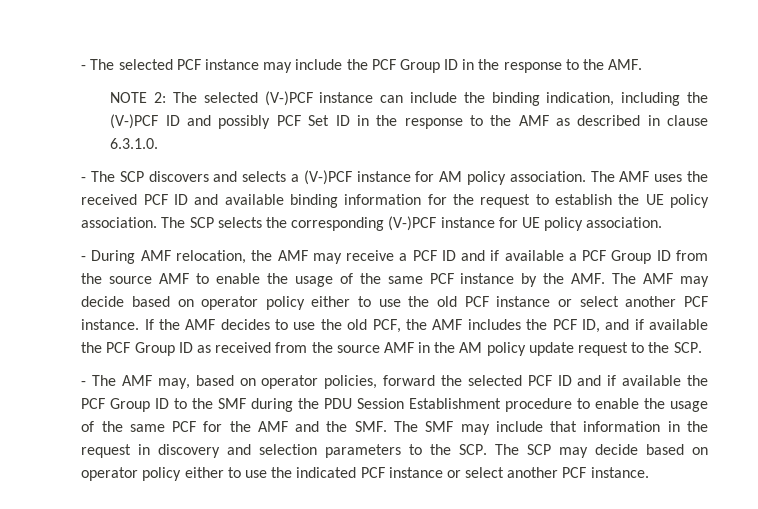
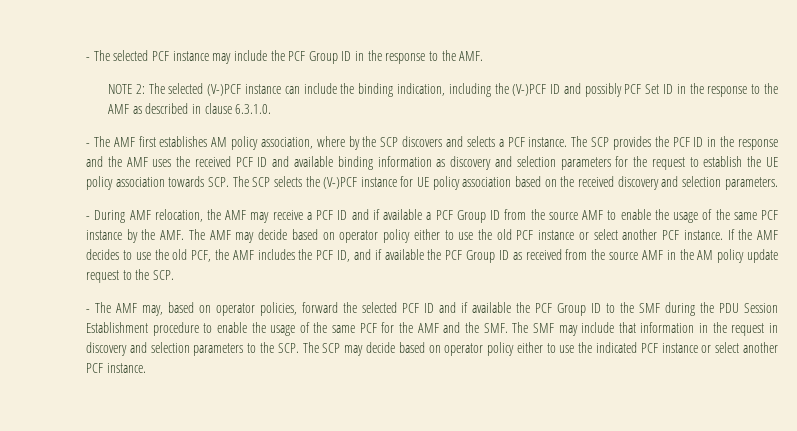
(116, 176) none -> [113,136,377,150] AMF first establishes AM policy association, where by the
[303,170,615,185] (V-)PCF instance for AM policy association. The -> [507,136,778,150] [86,156,122,167] PCF instance. The SCP provides the PCF ID in the response and the
(422, 199) none -> [436,156,611,170] as discovery and selection parameters
[81,217,158,228] association. -> [115,176,229,187] association towards SCP.
[291,217,385,231] corresponding -> (320, 181) none
[586,217,663,228] association. -> [462,176,778,190] association based on the received discovery and selection parameters.

